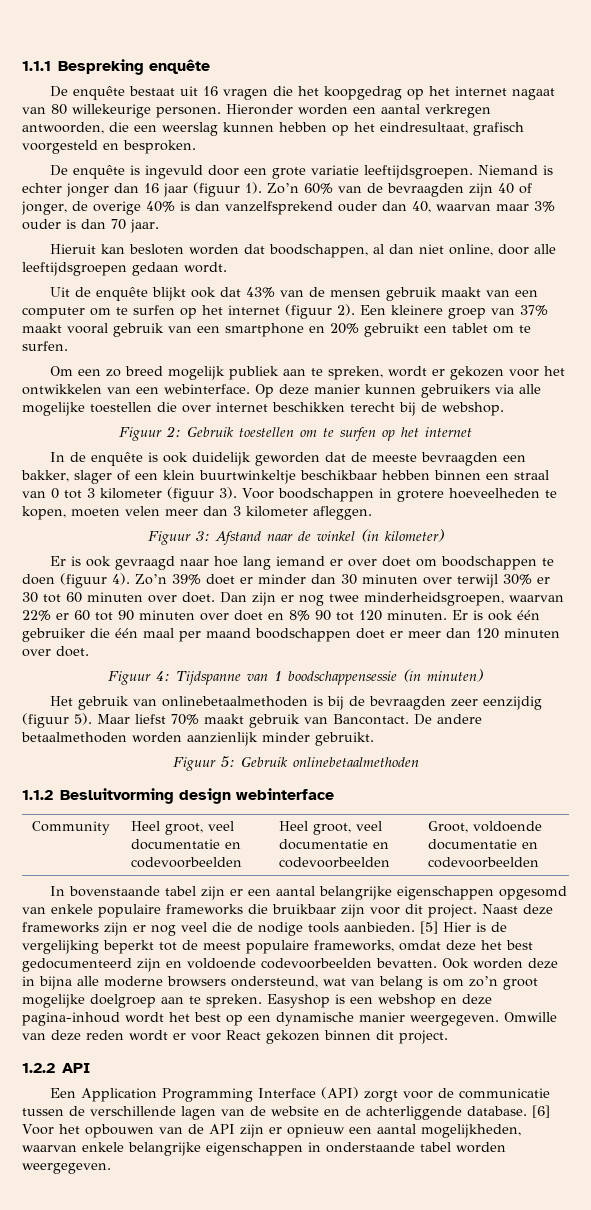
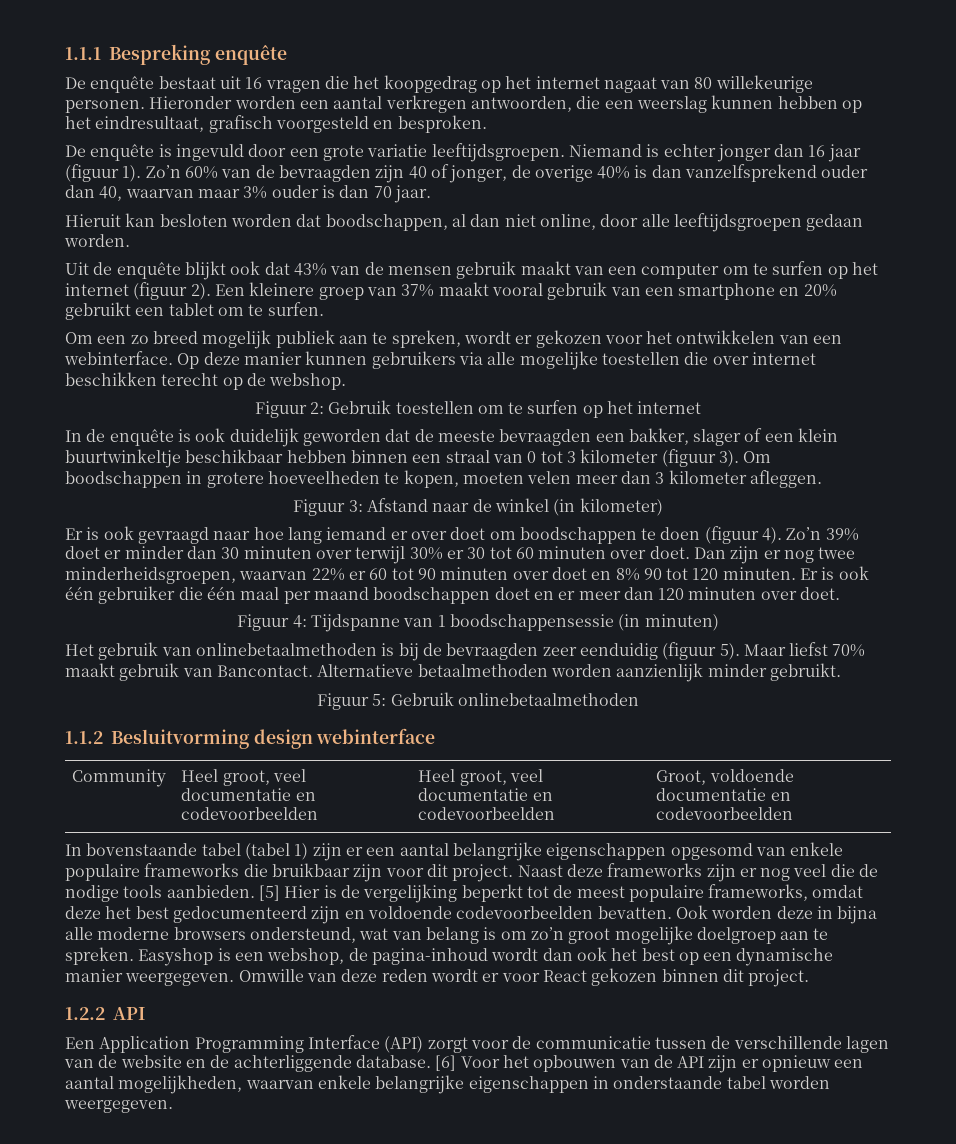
[184,262,227,273] wordt. -> [64,234,130,247] worden.
[399,402,416,416] bij -> [222,377,243,390] op
[242,488,274,499] Voor -> [743,451,772,463] Om
(385, 633) none -> [533,591,554,600] en
[483,696,543,710] eenzijdig -> [579,643,658,660] eenduidig
[414,714,482,725] De andere -> [317,664,414,677] Alternatieve
(197, 891) none -> [244,843,309,860] (tabel 1)
[378,994,492,1008] [22,1012,164,1026] webshop en deze pagina-inhoud wordt -> [267,947,607,965] webshop, de pagina-inhoud wordt dan ook

